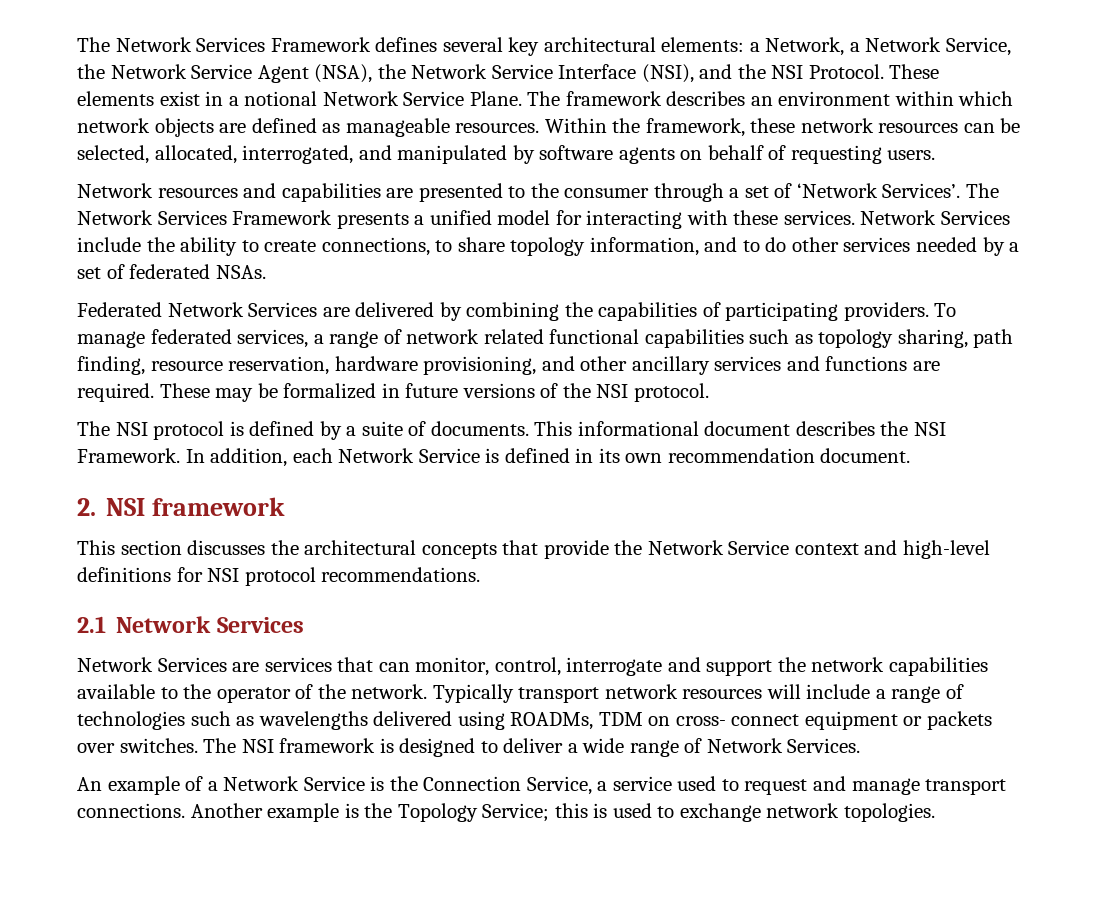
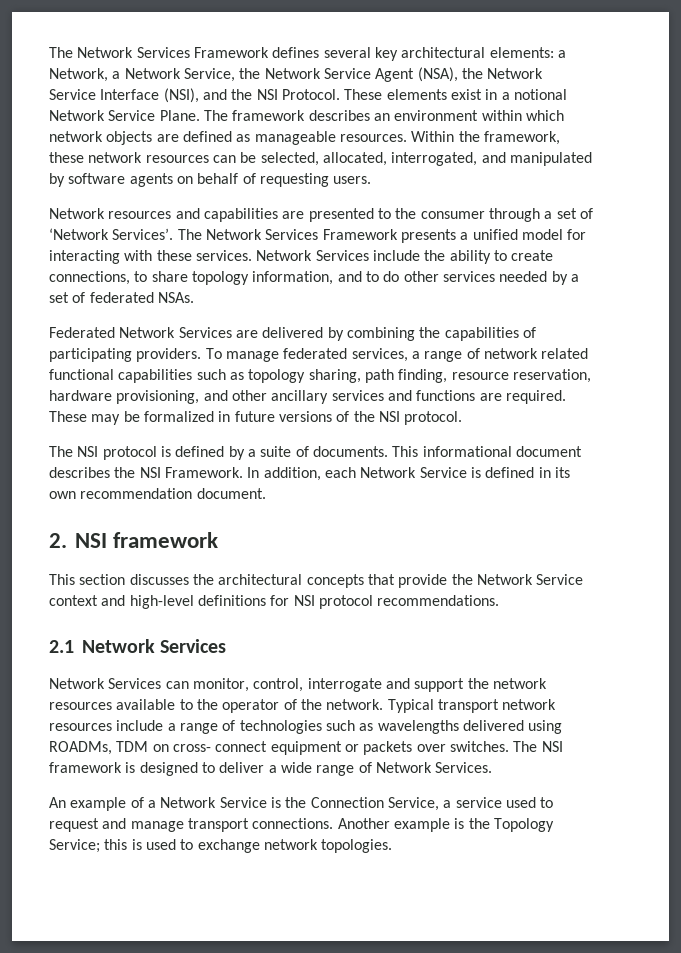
[232,657,374,672] are services that -> (162, 683) none
[888,657,988,676] capabilities -> [49,702,112,710] resources
[432,684,514,703] Typically -> [387,699,434,713] Typical
[766,684,801,699] will -> (112, 727) none

